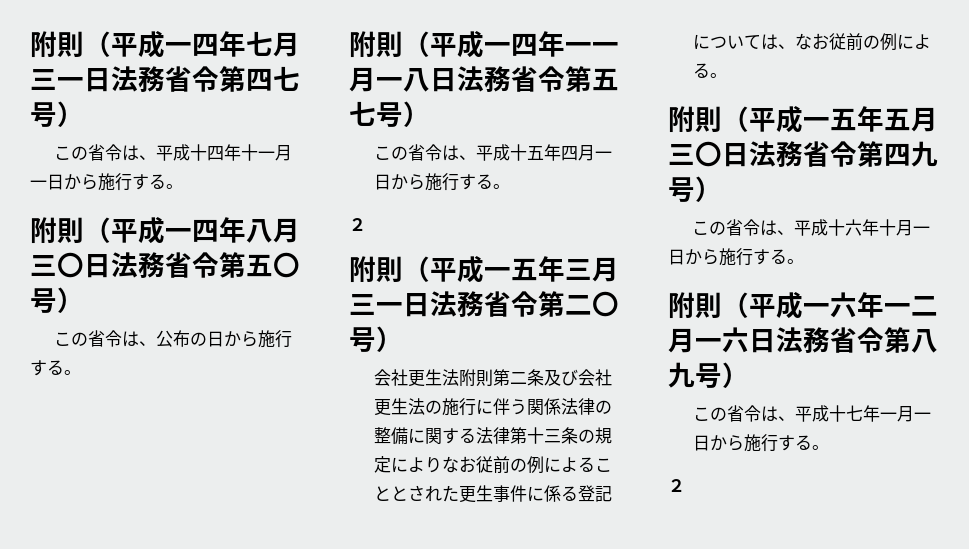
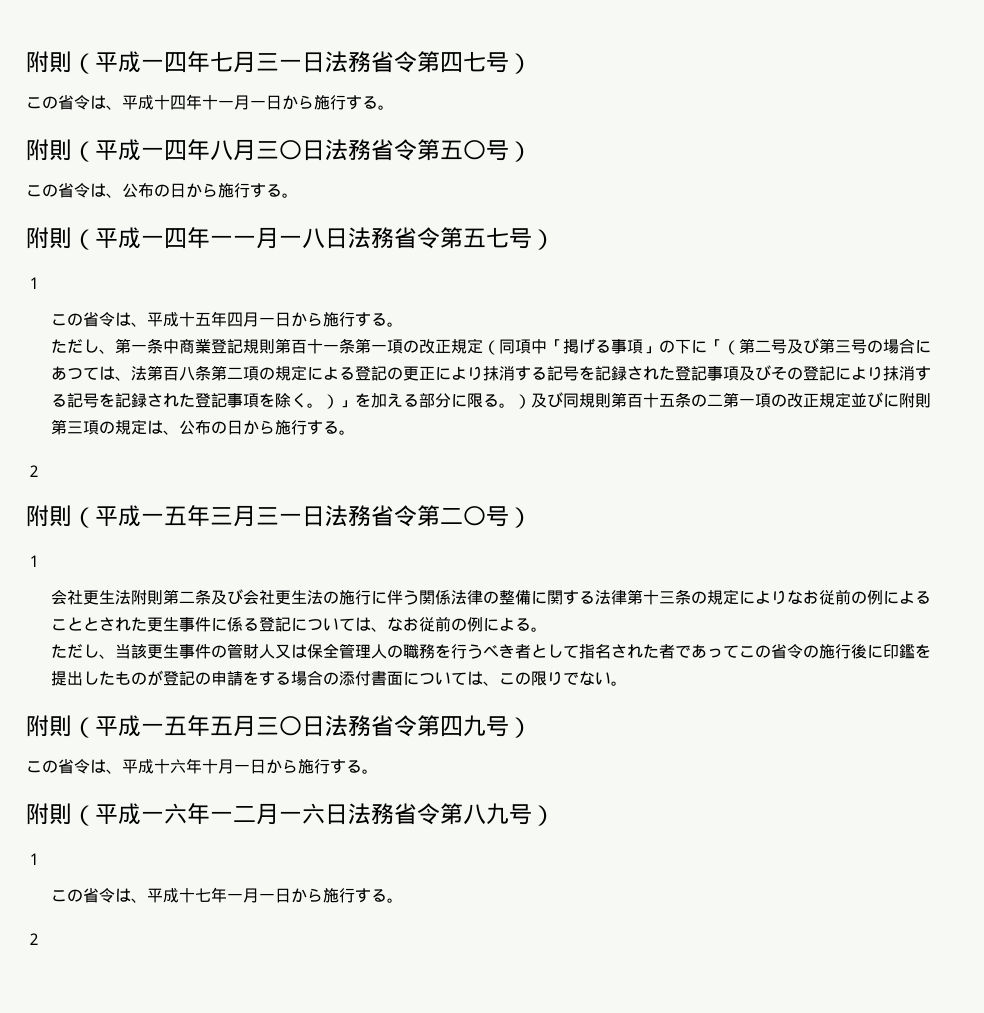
(430, 114) none -> [26,277,42,289] // １
(510, 186) none -> [51,338,932,355] [51,365,932,381] [51,392,932,409] [51,419,356,435] // ただし、第一条中商業登記規則第百十一条第一項の改正規定（同項中「掲げる事項」の下に「（第二号及び第三号の場合にあつては、法第百八条第二項の規定による登記の更正により抹消する記号を記録された登記事項及びその登記により抹消する記号を記録された登記事項を除く。）」を加える部分に限る。）及び同規則第百十五条の二第一項の改正規定並びに附則第三項の規定は、公布の日から施行する。
(403, 339) none -> [26,555,42,567] // １
(727, 75) none -> [51,643,932,659] [51,670,628,686] // ただし、当該更生事件の管財人又は保全管理人の職務を行うべき者として指名された者であってこの省令の施行後に印鑑を提出したものが登記の申請をする場合の添付書面については、この限りでない。
(749, 375) none -> [26,853,42,865] // １

